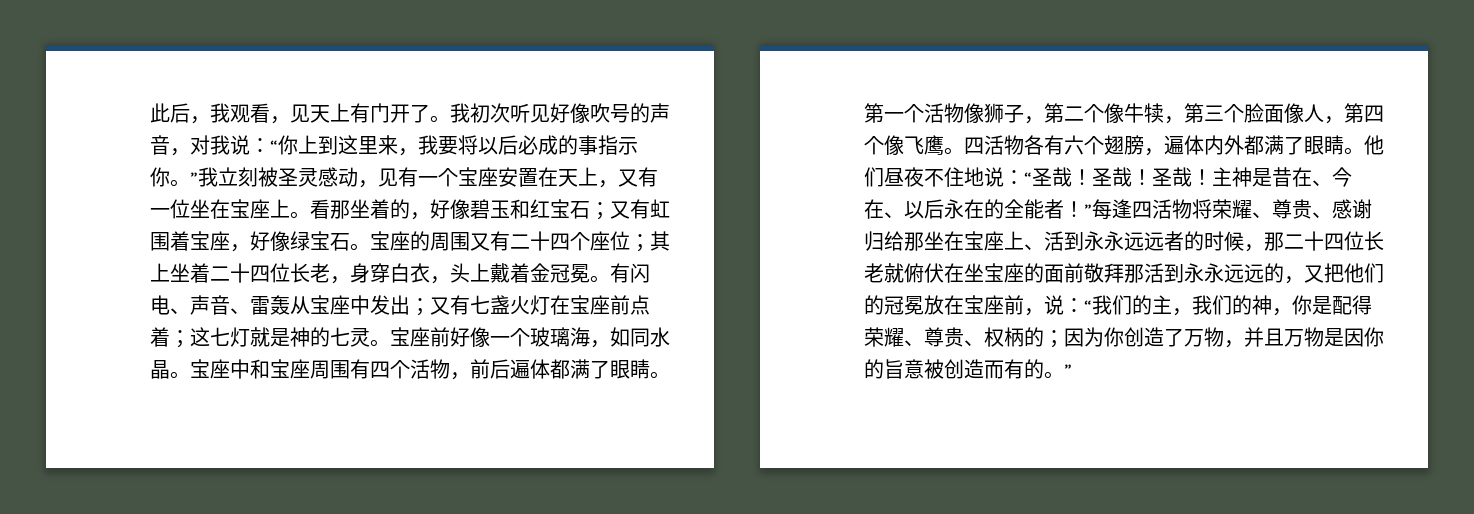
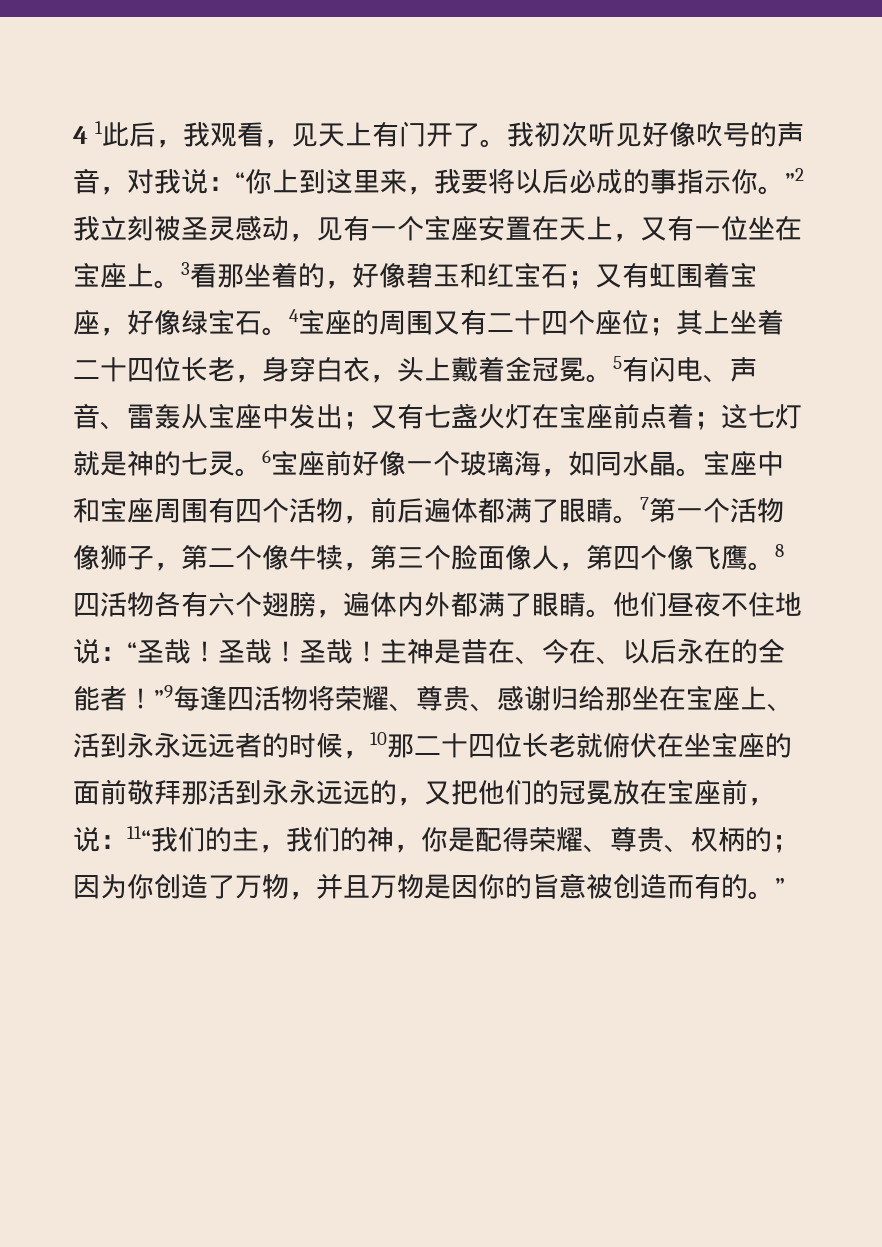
(150, 113) none -> [73,121,104,144] 4 1
[190,172,198,185] ” -> [785,168,804,191] ”2
(310, 215) none -> [181,262,190,275] 3
(370, 247) none -> [289,309,299,322] 4
(610, 279) none -> [613,356,622,369] 5
(390, 343) none -> [262,450,271,463] 6
(670, 375) none -> [640,497,649,510] 7
(964, 151) none -> [775,544,784,557] 8
[1084,204,1092,217] ” -> [154,685,173,708] ”9
(1264, 248) none -> [370,732,387,745] 10
[1084,300,1092,313] “ -> [127,826,151,849] 11“

